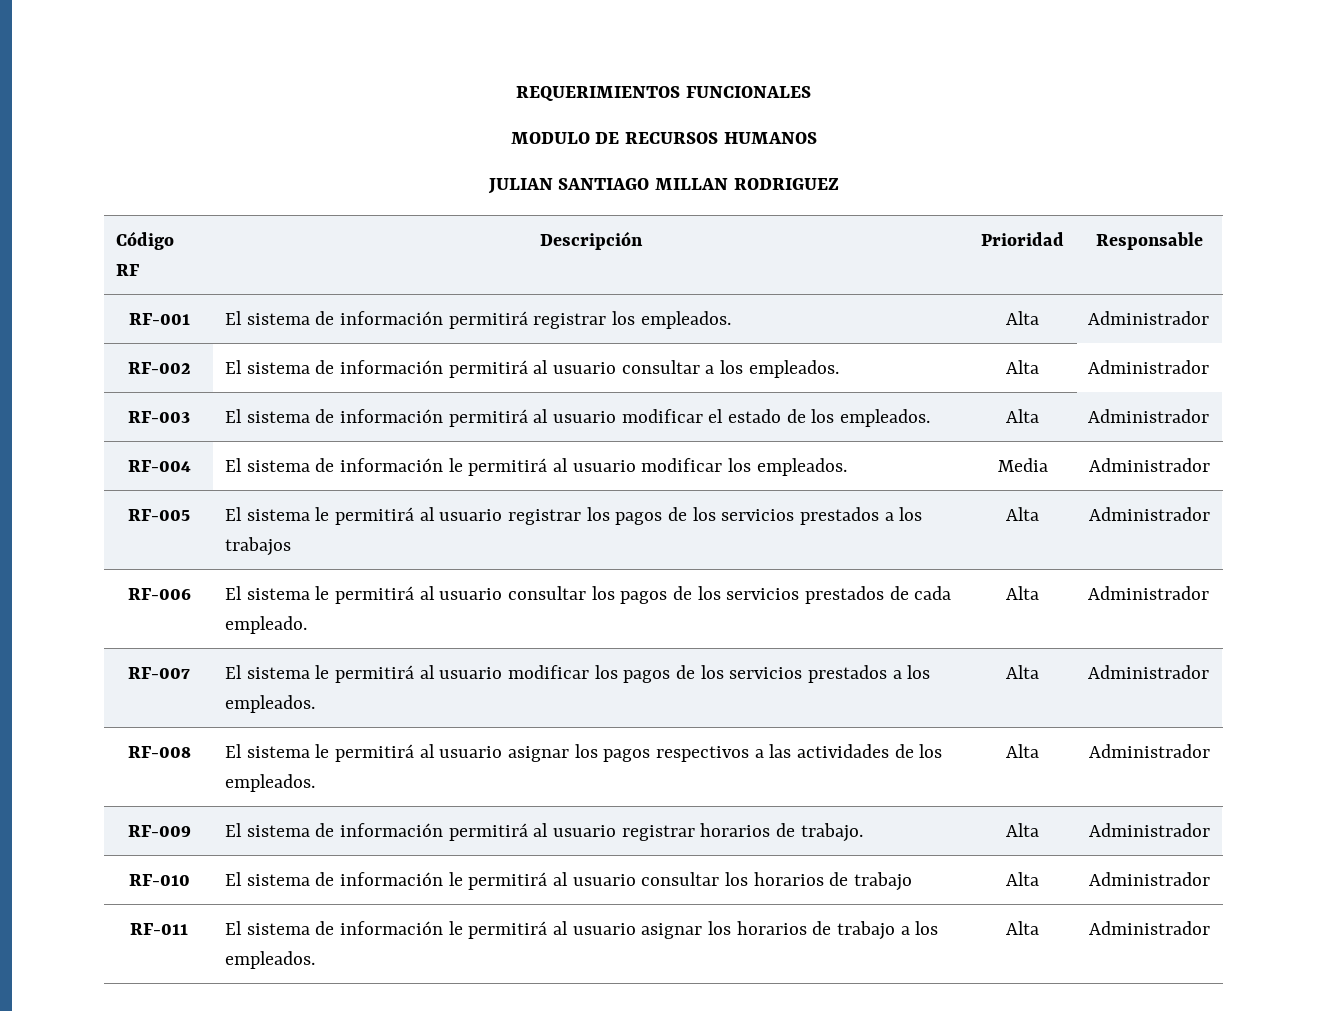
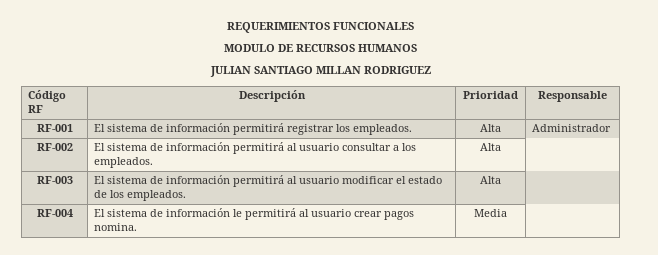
[1087,360,1209,374] Administrador -> (501, 147) none
[1087,409,1209,423] Administrador -> (501, 180) none
[641,458,847,476] [997,458,1048,472] [1089,458,1210,472] [128,509,190,521] [224,507,923,525] [224,537,291,556] [1006,507,1039,521] [1089,507,1210,521] [127,588,191,600] [224,586,952,604] [224,616,307,634] [1006,586,1039,600] [1087,586,1209,600] [128,667,190,679] [224,665,931,683] [224,695,315,713] [1006,665,1039,679] [1087,665,1209,679] [127,746,191,758] [224,744,943,762] [224,774,315,792] [1006,744,1039,758] [1089,744,1210,758] [127,825,191,837] [224,823,863,842] [1006,823,1039,837] [1089,823,1210,837] [128,874,190,886] [224,872,912,891] [1006,872,1039,886] [1089,872,1210,886] [130,923,188,935] [224,921,939,940] [224,951,315,969] [1006,921,1039,935] [1089,921,1210,935] modificar los empleados. | Media | Administrador // RF-005 | El sistema le permitirá al usuario registrar los pagos de los servicios prestados a los trabajos | Alta | Administrador // RF-006 | El sistema le permitirá al usuario consultar los pagos de los servicios prestados de cada empleado. | Alta | Administrador // RF-007 | El sistema le permitirá al usuario modificar los pagos de los servicios prestados a los empleados. | Alta | Administrador // RF-008 | El sistema le permitirá al usuario asignar los pagos respectivos a las actividades de los empleados. | Alta | Administrador // RF-009 | El sistema de información permitirá al usuario registrar horarios de trabajo. | Alta | Administrador // RF-010 | El sistema de información le permitirá al usuario consultar los horarios de trabajo | Alta | Administrador // RF-011 | El sistema de información le permitirá al usuario asignar los horarios de trabajo a los empleados. | Alta | Administrador -> [354,211,415,220] [94,223,138,231] [474,209,507,217] crear pagos nomina. | Media |

